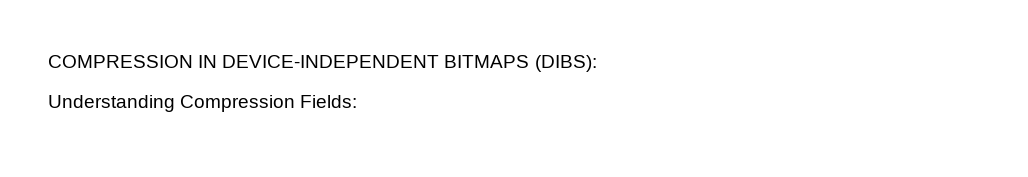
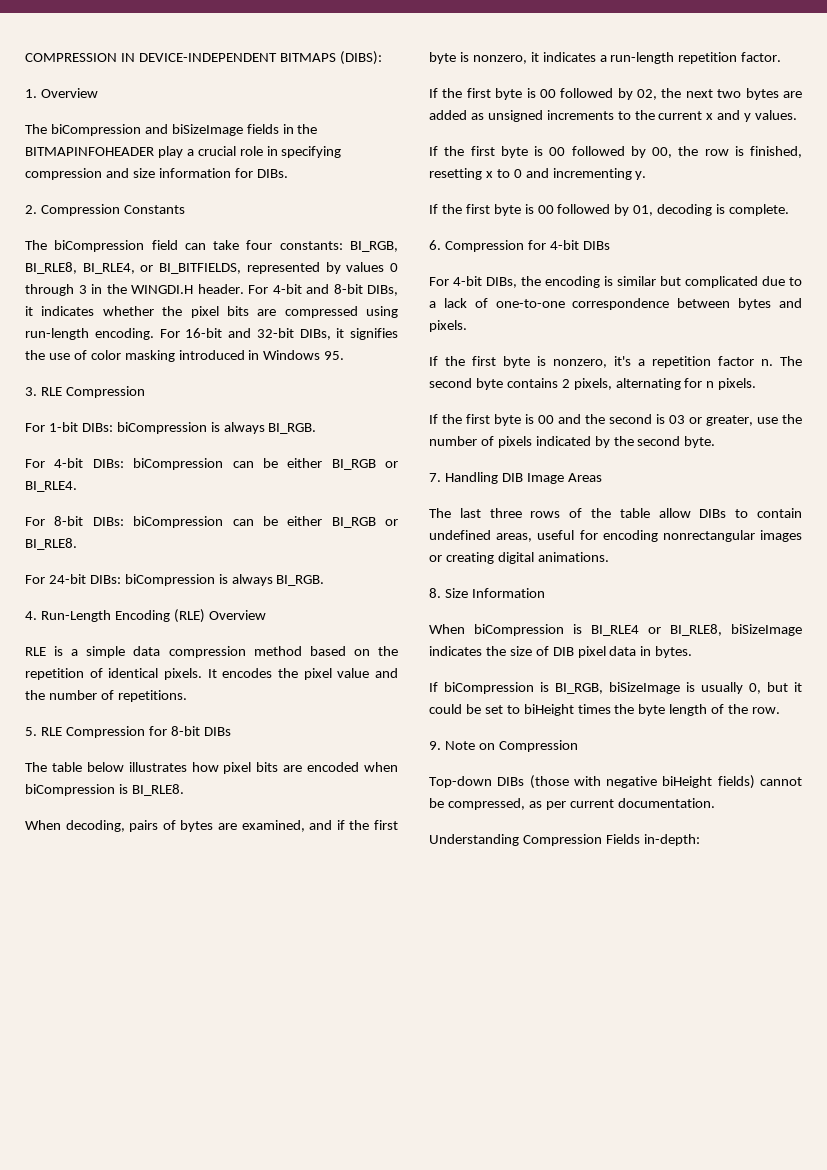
(597, 63) none -> [25,88,98,98] [25,124,318,136] [25,146,342,158] [25,168,288,180] [25,204,185,216] [25,240,398,252] [25,262,399,274] [25,284,398,296] [25,306,398,318] [25,328,398,340] [25,350,345,362] [25,386,145,398] [25,422,317,434] [25,458,398,470] [25,481,77,492] [25,516,398,528] [25,538,77,550] [25,574,325,586] [25,609,266,623] [25,646,398,658] [25,668,399,680] [25,690,187,702] [25,726,231,738] [25,762,399,774] [25,784,184,796] [25,820,399,832] [429,52,782,64] [429,88,802,100] [429,110,798,122] [429,146,802,158] [429,168,647,180] [429,204,790,216] [429,240,610,252] [429,276,802,288] [429,298,802,310] [429,320,467,332] [429,356,802,368] [429,378,757,390] [429,414,802,426] [429,436,716,448] [429,472,602,484] [429,508,802,518] [429,530,802,542] [429,552,609,564] [429,588,545,598] [429,624,802,636] [429,646,693,658] [429,682,802,694] [429,704,781,716] [429,740,578,752] [429,775,802,789] [429,798,715,810] // 1. Overview // The biCompression and biSizeImage fields in the BITMAPINFOHEADER play a crucial role in specifying compression and size information for DIBs. // 2. Compression Constants // The biCompression field can take four constants: BI_RGB, BI_RLE8, BI_RLE4, or BI_BITFIELDS, represented by values 0 through 3 in the WINGDI.H header. For 4-bit and 8-bit DIBs, it indicates whether the pixel bits are compressed using run-length encoding. For 16-bit and 32-bit DIBs, it signifies the use of color masking introduced in Windows 95. // 3. RLE Compression // For 1-bit DIBs: biCompression is always BI_RGB. // For 4-bit DIBs: biCompression can be either BI_RGB or BI_RLE4. // For 8-bit DIBs: biCompression can be either BI_RGB or BI_RLE8. // For 24-bit DIBs: biCompression is always BI_RGB. // 4. Run-Length Encoding (RLE) Overview // RLE is a simple data compression method based on the repetition of identical pixels. It encodes the pixel value and the number of repetitions. // 5. RLE Compression for 8-bit DIBs // The table below illustrates how pixel bits are encoded when biCompression is BI_RLE8. // When decoding, pairs of bytes are examined, and if the first byte is nonzero, it indicates a run-length repetition factor. // If the first byte is 00 followed by 02, the next two bytes are added as unsigned increments to the current x and y values. // If the first byte is 00 followed by 00, the row is finished, resetting x to 0 and incrementing y. // If the first byte is 00 followed by 01, decoding is complete. // 6. Compression for 4-bit DIBs // For 4-bit DIBs, the encoding is similar but complicated due to a lack of one-to-one correspondence between bytes and pixels. // If the first byte is nonzero, it's a repetition factor n. The second byte contains 2 pixels, alternating for n pixels. // If the first byte is 00 and the second is 03 or greater, use the number of pixels indicated by the second byte. // 7. Handling DIB Image Areas // The last three rows of the table allow DIBs to contain undefined areas, useful for encoding nonrectangular images or creating digital animations. // 8. Size Information // When biCompression is BI_RLE4 or BI_RLE8, biSizeImage indicates the size of DIB pixel data in bytes. // If biCompression is BI_RGB, biSizeImage is usually 0, but it could be set to biHeight times the byte length of the row. // 9. Note on Compression // Top-down DIBs (those with negative biHeight fields) cannot be compressed, as per current documentation.
[300,95,358,108] Fields: -> [605,834,700,846] Fields in-depth:

